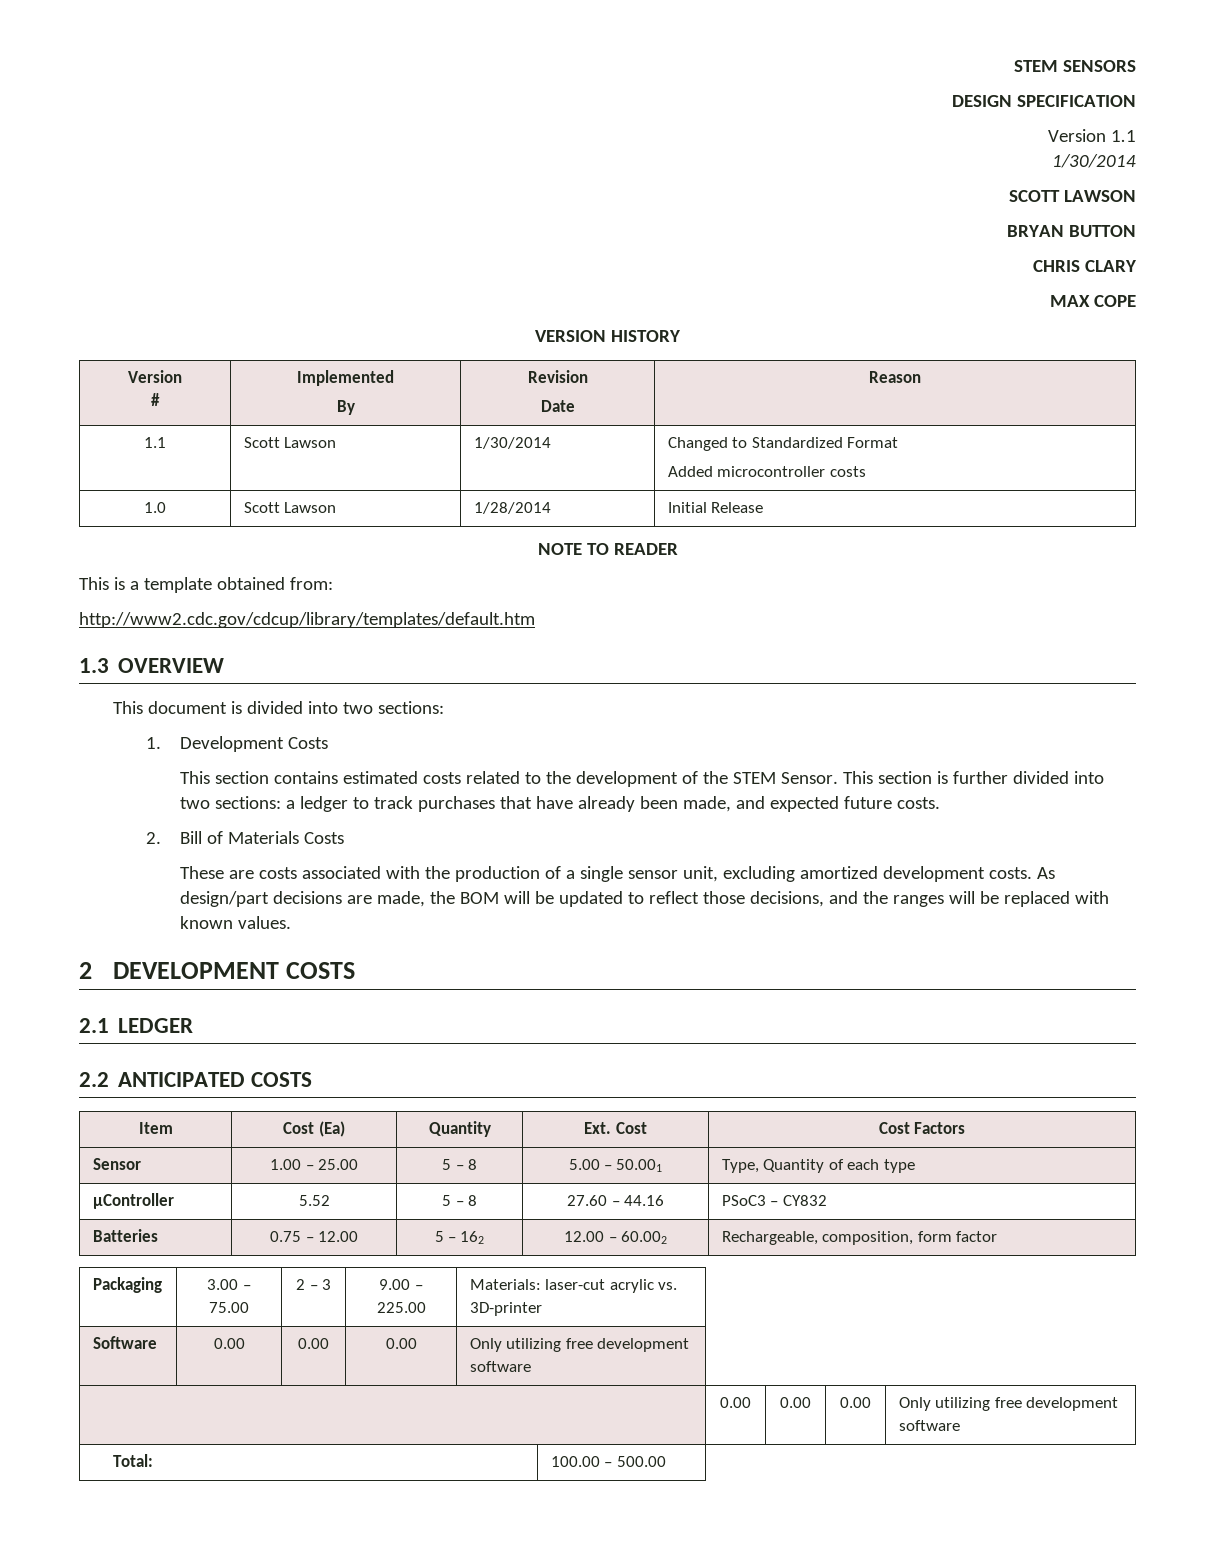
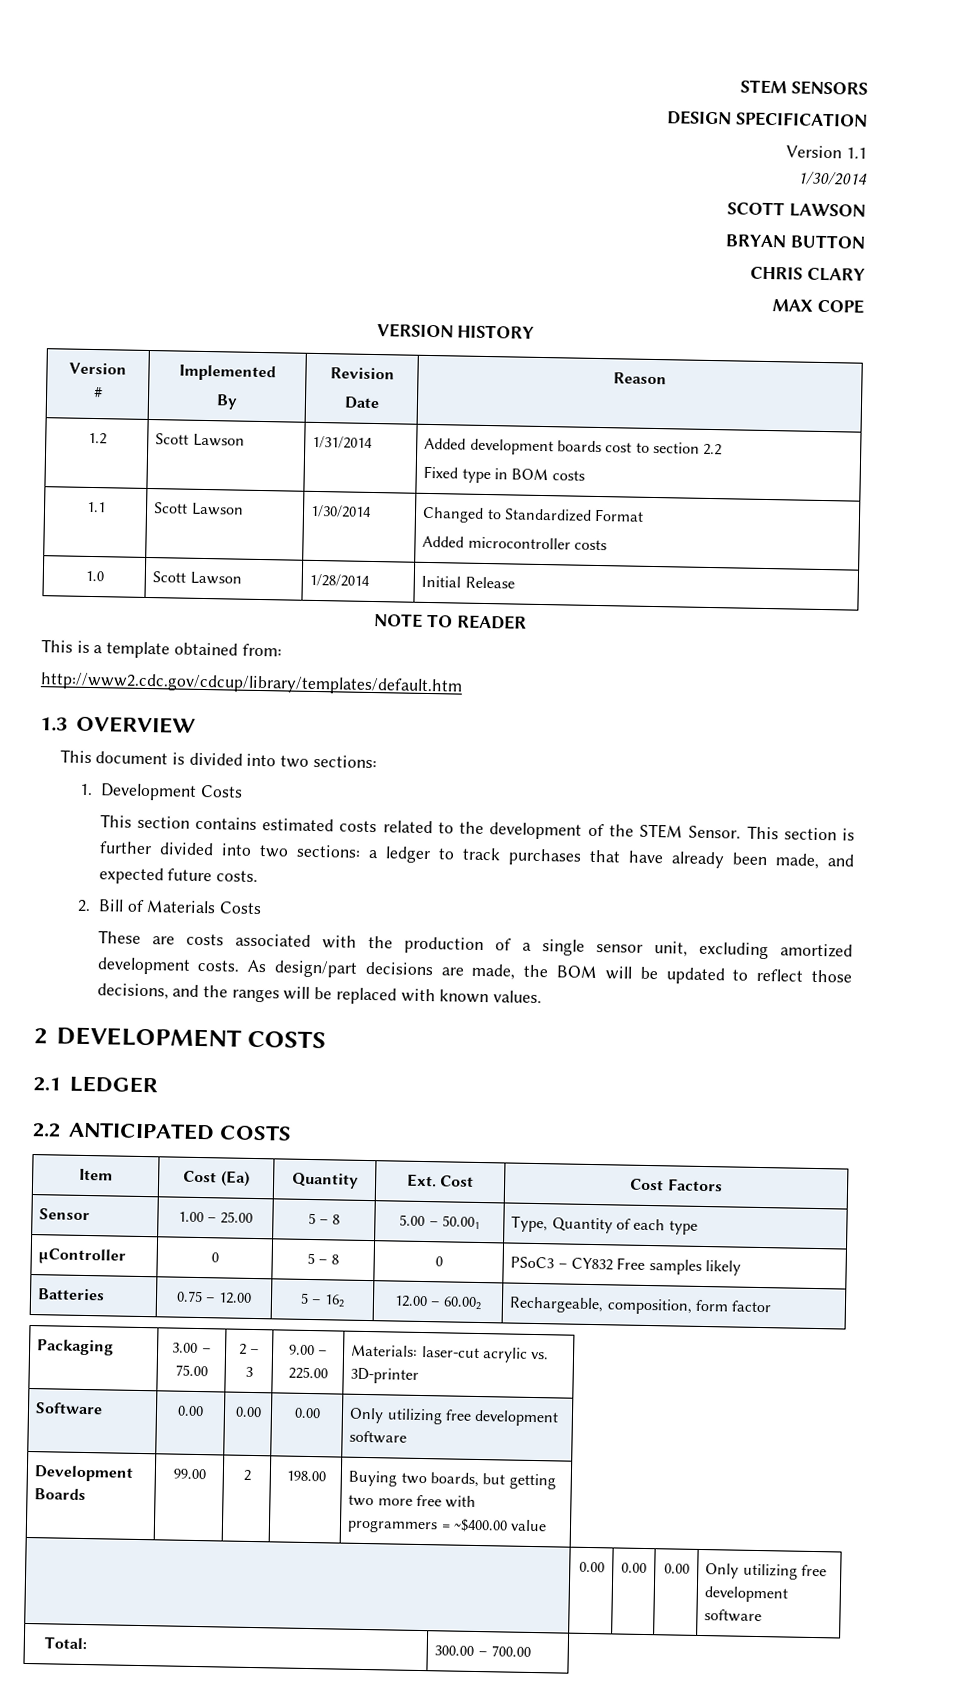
(921, 377) none -> [87,432,107,445] [155,433,245,447] [312,435,374,449] [424,437,723,456] [423,465,585,484] // 1.2 | Scott Lawson | 1/31/2014 | Added development boards cost to section 2.2 // Fixed type in BOM costs
[298,1195,330,1206] [442,1195,477,1206] [567,1195,664,1206] 5.52 | 5 – 8 | 27.60 – 44.16 -> [210,1252,219,1263] [306,1252,340,1265] [434,1256,443,1267] 0 | 5 – 8 | 0
(827, 1200) none -> [616,1257,741,1276] Free samples likely
(531, 1366) none -> [34,1465,134,1482] [34,1488,87,1501] [172,1468,206,1480] [242,1469,251,1481] [285,1470,326,1482] [348,1470,556,1490] [348,1494,477,1508] [347,1518,548,1534] // Development Boards | 99.00 | 2 | 198.00 | Buying two boards, but getting two more free with programmers = ~$400.00 value
[550,1456,666,1467] 100.00 – 500.00 -> [434,1645,531,1657] 300.00 – 700.00

